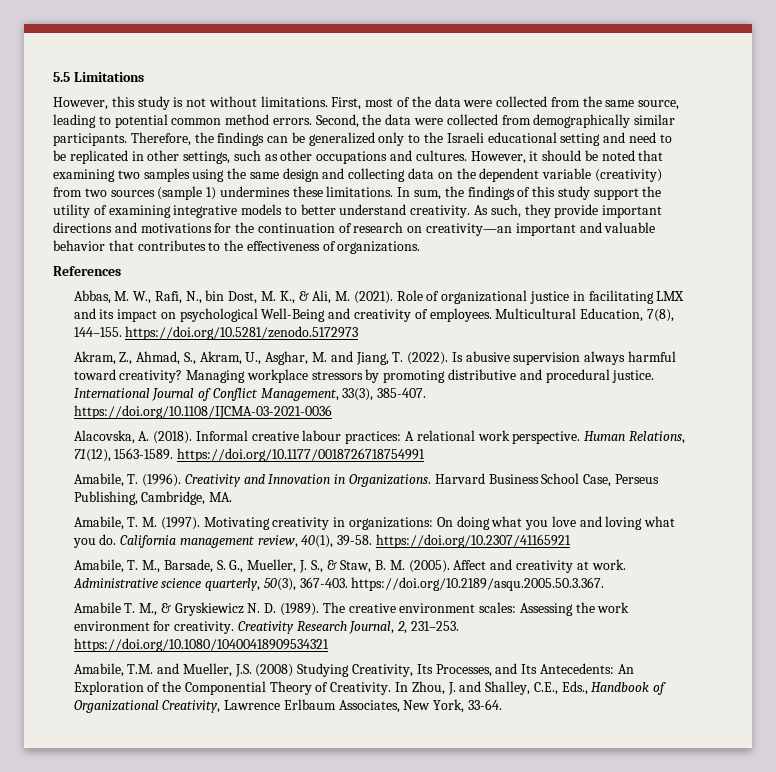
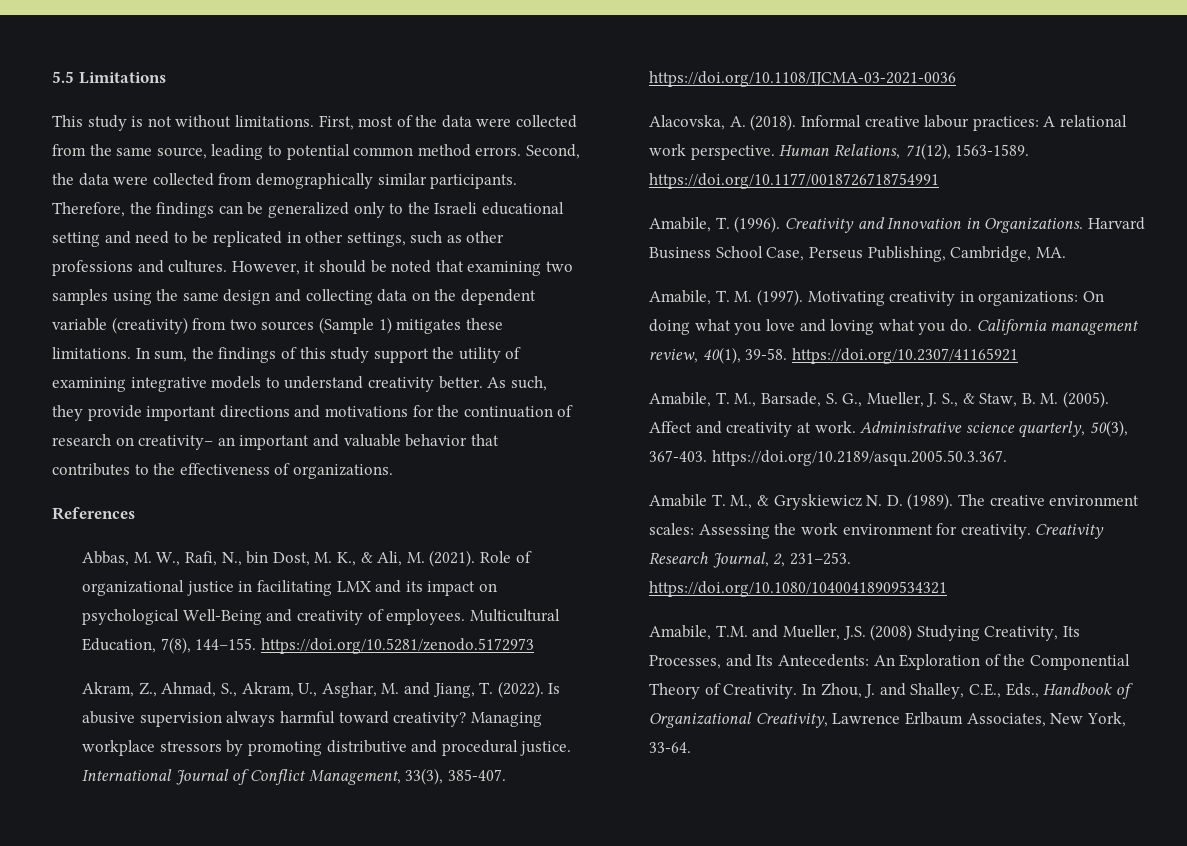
[53,96,135,110] However, this -> [52,115,83,127] This
[316,151,388,164] occupations -> [52,260,133,276] professions
[157,186,290,200] (sample 1) undermines -> [318,317,462,334] (Sample 1) mitigates
[300,204,471,218] better understand creativity. -> [284,376,483,392] understand creativity better.
[426,223,513,236] creativity—an -> [138,435,235,450] creativity– an

